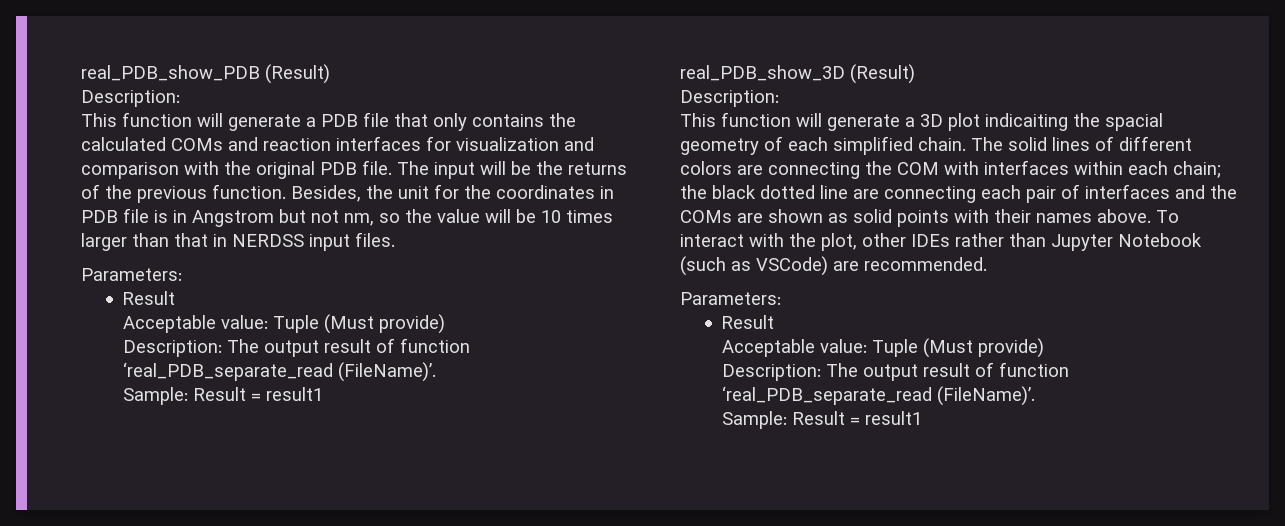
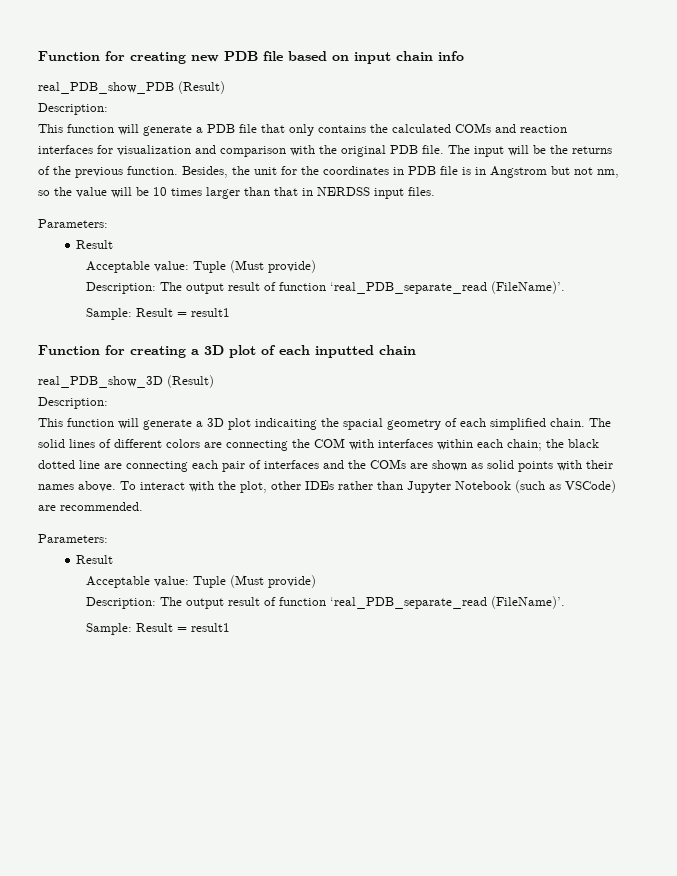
(81, 73) none -> [38,51,464,64] Function for creating new PDB file based on input chain info //
(323, 394) none -> [38,345,416,358] // Function for creating a 3D plot of each inputted chain

